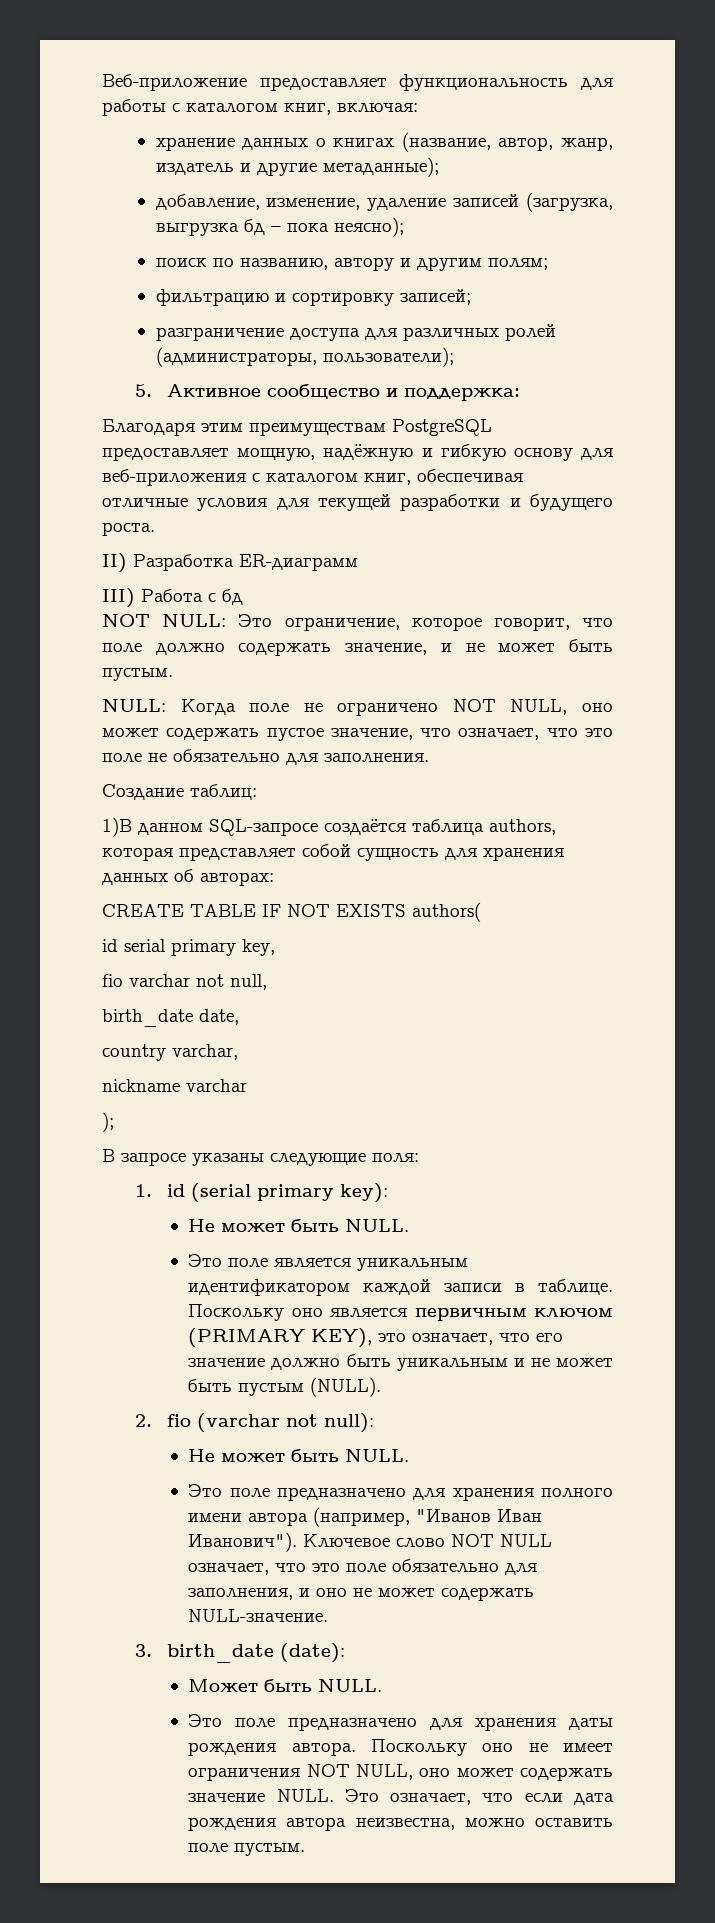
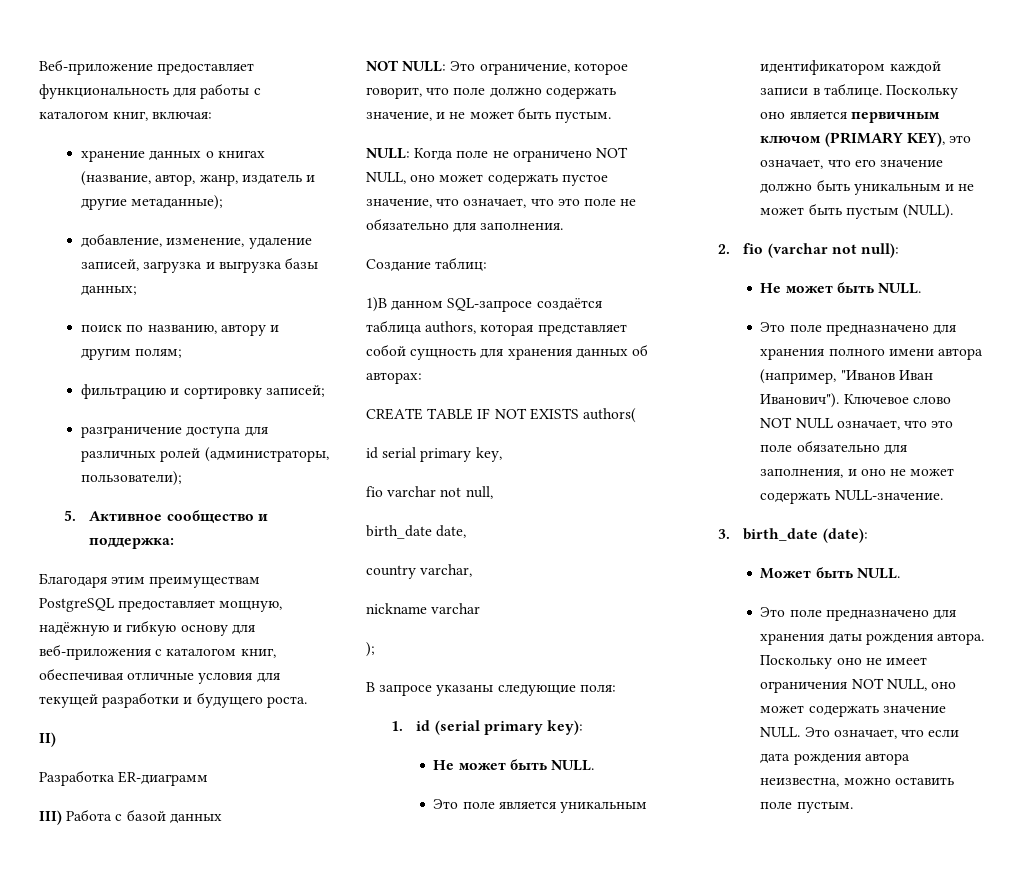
[453,192,613,212] [155,217,404,237] записей (загрузка, выгрузка бд – пока неясно); -> [81,257,319,273] [81,286,138,296] записей, загрузка и выгрузка базы данных;
(127, 563) none -> (56, 739) //
[222,589,243,605] бд -> [126,809,222,824] базой данных

